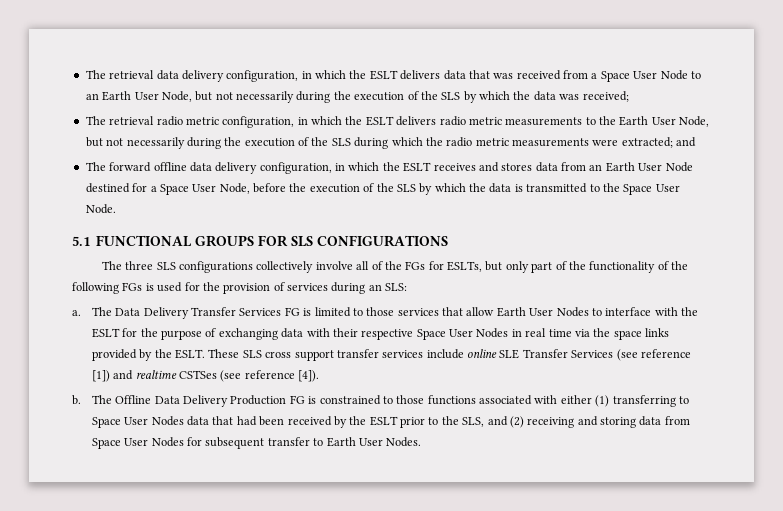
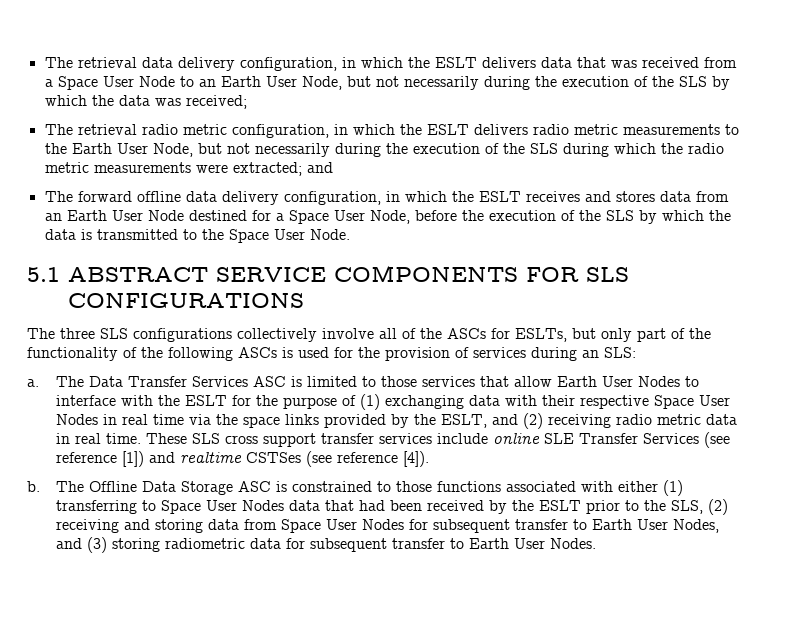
[96,235,255,247] FUNCTIONAL GROUPS -> [68,265,518,282] ABSTRACT SERVICE COMPONENTS
[405,261,426,270] FGs -> [447,328,486,339] ASCs
[122,282,143,291] FGs -> [238,347,277,358] ASCs
[143,307,300,319] Delivery Transfer Services FG -> [127,376,286,387] Transfer Services ASC
(217, 332) none -> [359,394,380,410] (1)
[175,349,206,359] ESLT. -> [440,413,737,429] [55,433,141,444] ESLT, and (2) receiving radio metric data in real time.
[183,395,305,407] Delivery Production FG -> [180,481,271,495] Storage ASC
[487,416,508,426] and -> (703, 507) none
(383, 442) none -> [672,519,719,533] [55,537,545,553] Nodes, and (3) storing radiometric data for subsequent transfer to Earth User

